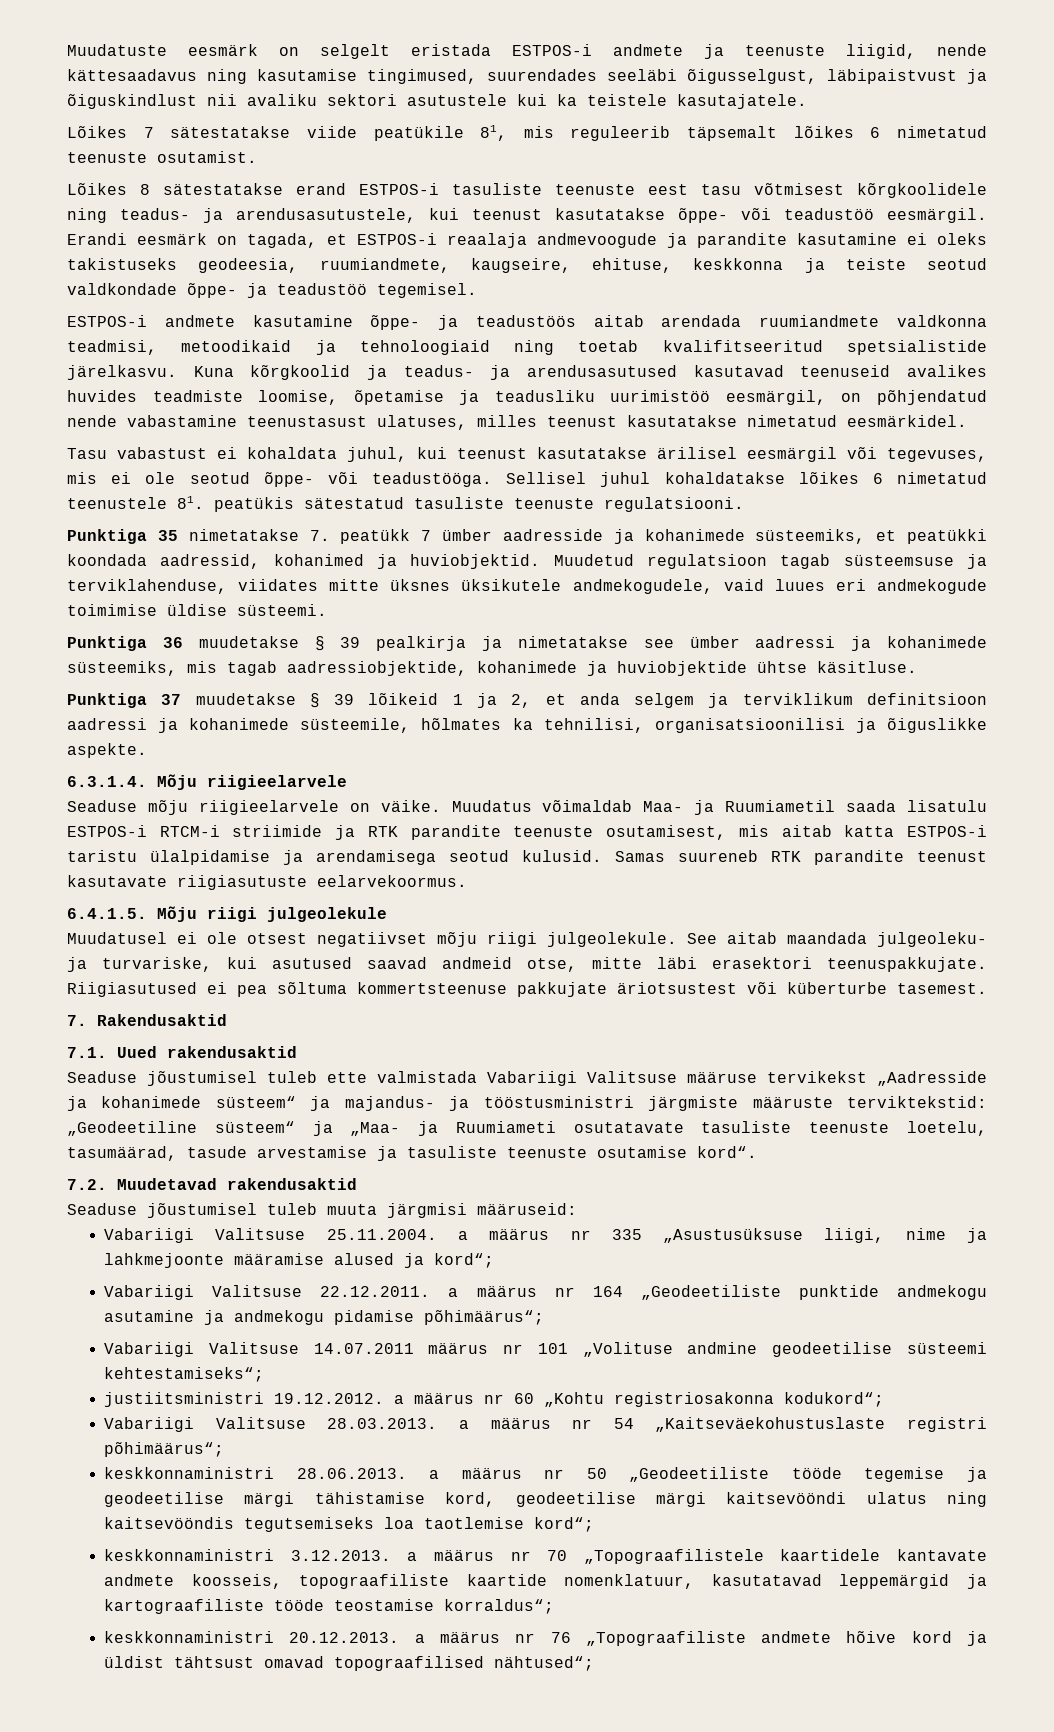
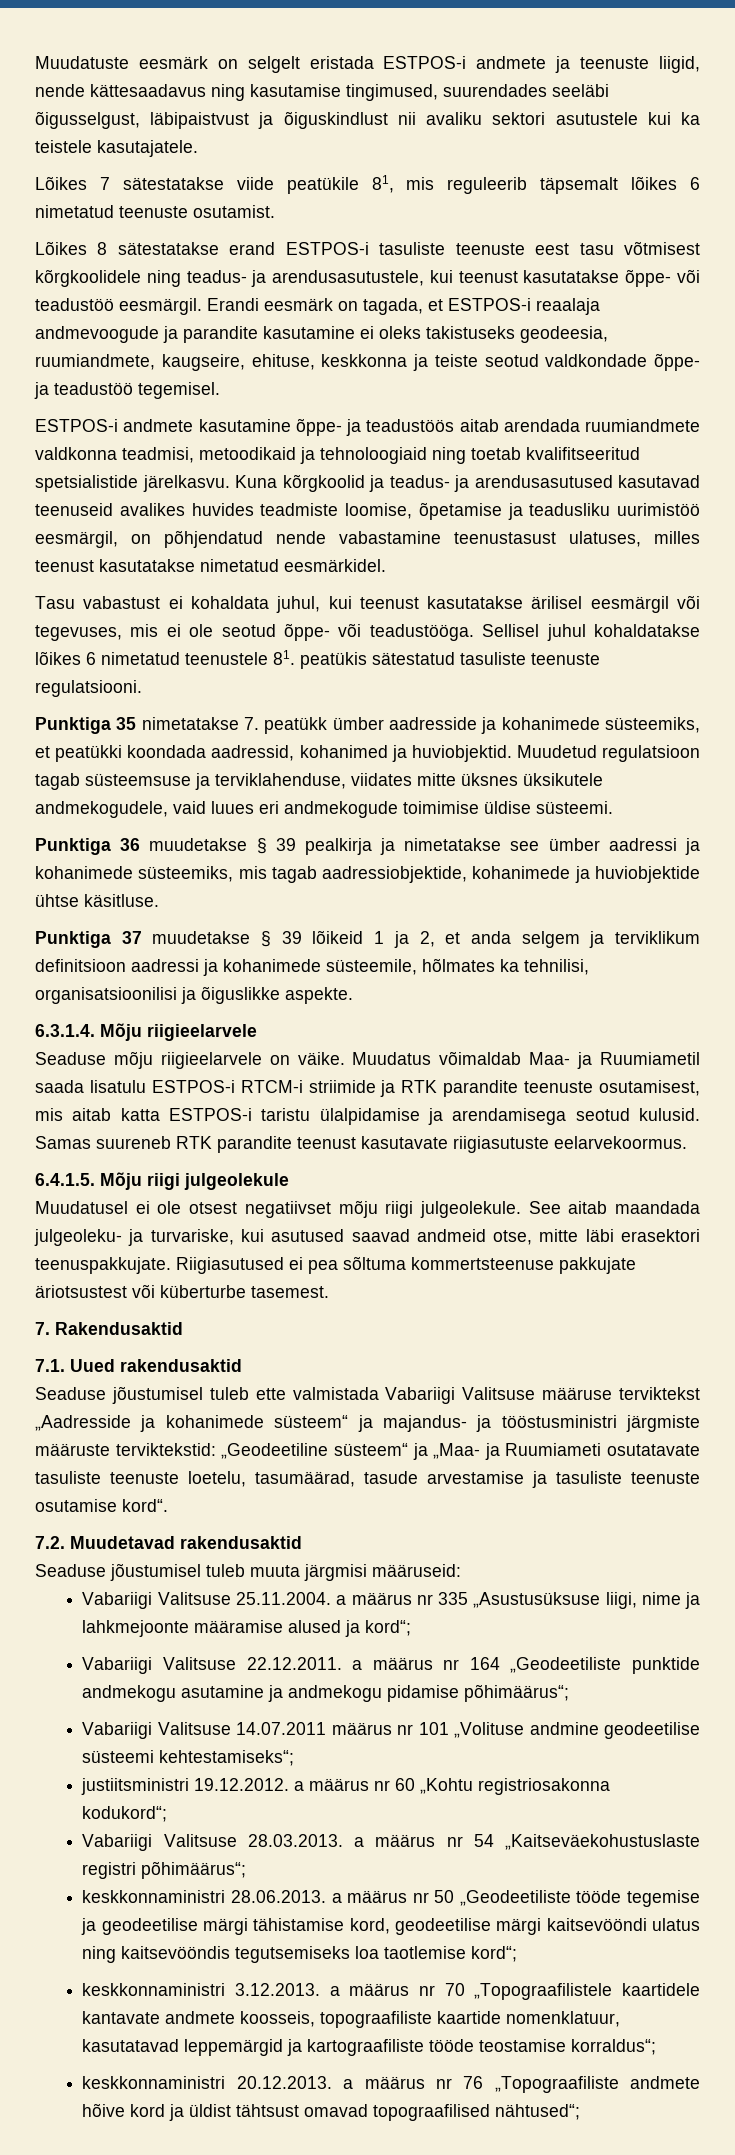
[421,530,432,541] 7 -> (328, 725) none
[767,1071,867,1083] tervikekst -> [619,1387,700,1400] terviktekst

